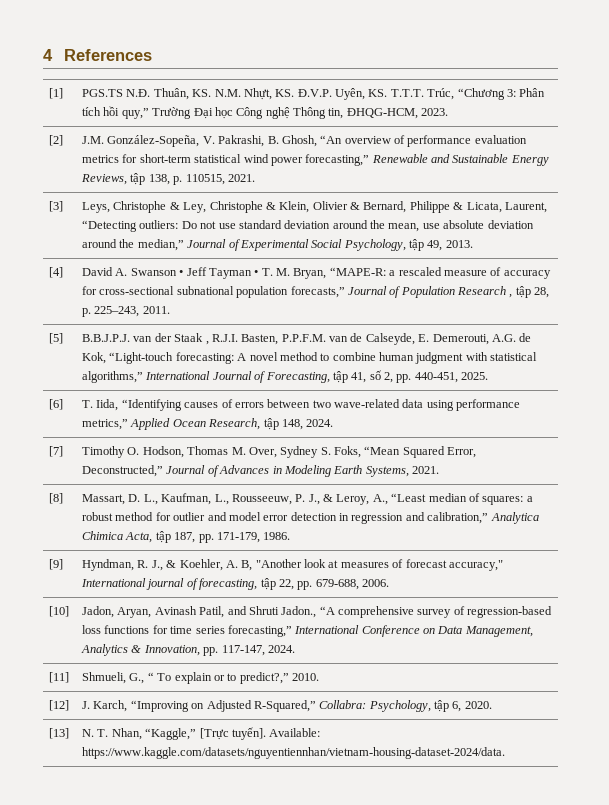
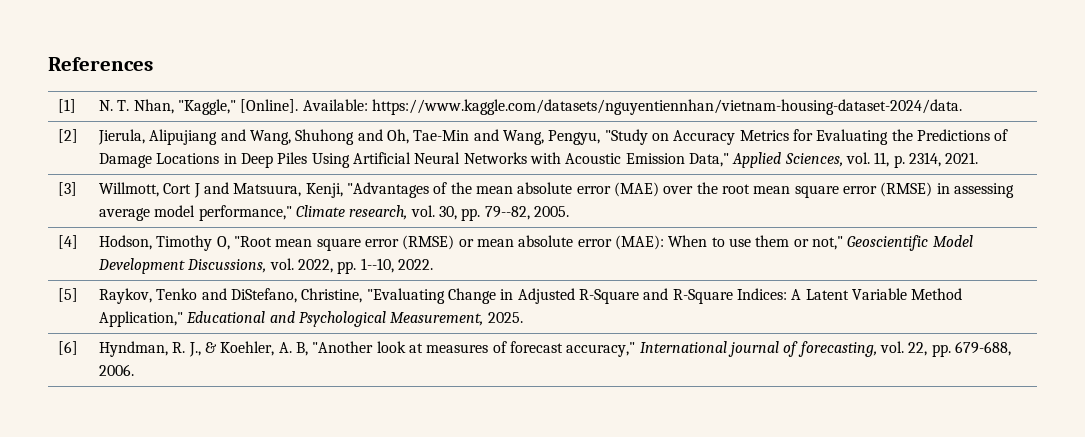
[43,49,53,61] 4 -> (48, 64) none
[82,88,546,100] [82,106,449,119] [49,135,64,146] [82,135,527,147] [82,154,549,166] [81,173,255,185] [49,201,64,212] [82,201,547,213] [82,220,534,232] [82,239,473,251] [49,267,64,278] [82,267,551,279] [82,286,550,298] [82,306,170,317] [49,333,64,344] [82,333,532,345] [82,352,538,364] [82,370,489,383] [49,399,64,410] [82,399,521,411] [82,418,334,430] [49,446,64,457] [82,446,477,458] [82,465,440,477] [49,493,64,504] [82,493,533,505] [82,512,539,524] [82,531,291,543] [49,559,64,570] PGS.TS N.Đ. Thuân, KS. N.M. Nhựt, KS. Đ.V.P. Uyên, KS. T.T.T. Trúc, “Chương 3: Phân tích hồi quy,” Trường Đại học Công nghệ Thông tin, ĐHQG-HCM, 2023. // [2] | J.M. González-Sopeña, V. Pakrashi, B. Ghosh, “An overview of performance evaluation metrics for short-term statistical wind power forecasting,” Renewable and Sustainable Energy Reviews, tập 138, p. 110515, 2021. // [3] | Leys, Christophe & Ley, Christophe & Klein, Olivier & Bernard, Philippe & Licata, Laurent, “Detecting outliers: Do not use standard deviation around the mean, use absolute deviation around the median,” Journal of Experimental Social Psychology, tập 49, 2013. // [4] | David A. Swanson • Jeff Tayman • T. M. Bryan, “MAPE-R: a rescaled measure of accuracy for cross-sectional subnational population forecasts,” Journal of Population Research , tập 28, p. 225–243, 2011. // [5] | B.B.J.P.J. van der Staak , R.J.I. Basten, P.P.F.M. van de Calseyde, E. Demerouti, A.G. de Kok, “Light-touch forecasting: A novel method to combine human judgment with statistical algorithms,” International Journal of Forecasting, tập 41, số 2, pp. 440-451, 2025. // [6] | T. Iida, “Identifying causes of errors between two wave-related data using performance metrics,” Applied Ocean Research, tập 148, 2024. // [7] | Timothy O. Hodson, Thomas M. Over, Sydney S. Foks, “Mean Squared Error, Deconstructed,” Journal of Advances in Modeling Earth Systems, 2021. // [8] | Massart, D. L., Kaufman, L., Rousseeuw, P. J., & Leroy, A., “Least median of squares: a robust method for outlier and model error detection in regression and calibration,” Analytica Chimica Acta, tập 187, pp. 171-179, 1986. // [9] -> [99,99,963,115] [58,129,79,143] [98,129,1009,145] [99,152,979,168] [58,182,78,196] [99,182,1014,198] [99,205,569,221] [58,235,79,249] [99,235,973,251] [98,258,434,274] [58,288,79,302] [99,288,963,304] [99,311,523,327] [58,341,79,355] N. T. Nhan, "Kaggle," [Online]. Available: https://www.kaggle.com/datasets/nguyentiennhan/vietnam-housing-dataset-2024/data. // [2] | Jierula, Alipujiang and Wang, Shuhong and Oh, Tae-Min and Wang, Pengyu, "Study on Accuracy Metrics for Evaluating the Predictions of Damage Locations in Deep Piles Using Artificial Neural Networks with Acoustic Emission Data," Applied Sciences, vol. 11, p. 2314, 2021. // [3] | Willmott, Cort J and Matsuura, Kenji, "Advantages of the mean absolute error (MAE) over the root mean square error (RMSE) in assessing average model performance," Climate research, vol. 30, pp. 79--82, 2005. // [4] | Hodson, Timothy O, "Root mean square error (RMSE) or mean absolute error (MAE): When to use them or not," Geoscientific Model Development Discussions, vol. 2022, pp. 1--10, 2022. // [5] | Raykov, Tenko and DiStefano, Christine, "Evaluating Change in Adjusted R-Square and R-Square Indices: A Latent Variable Method Application," Educational and Psychological Measurement, 2025. // [6]
[260,578,276,590] tập -> [879,341,904,353] vol.
[49,606,70,617] [82,606,553,618] [82,625,533,637] [81,644,295,656] [49,672,70,683] [82,672,320,684] [49,700,70,711] [82,700,492,712] [49,728,70,739] [82,727,321,740] [82,747,506,759] // [10] | Jadon, Aryan, Avinash Patil, and Shruti Jadon., “A comprehensive survey of regression-based loss functions for time series forecasting,” International Conference on Data Management, Analytics & Innovation, pp. 117-147, 2024. // [11] | Shmueli, G., “ To explain or to predict?,” 2010. // [12] | J. Karch, “Improving on Adjusted R-Squared,” Collabra: Psychology, tập 6, 2020. // [13] | N. T. Nhan, “Kaggle,” [Trực tuyến]. Available: https://www.kaggle.com/datasets/nguyentiennhan/vietnam-housing-dataset-2024/data. -> (135, 370) none

